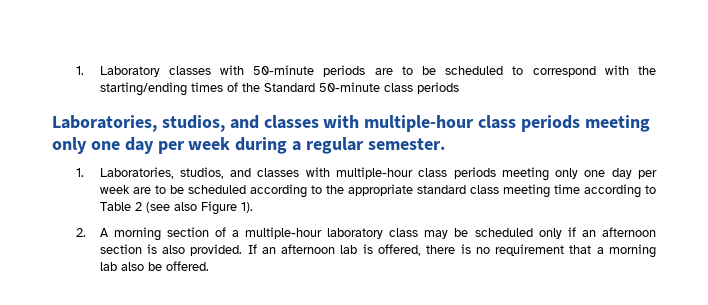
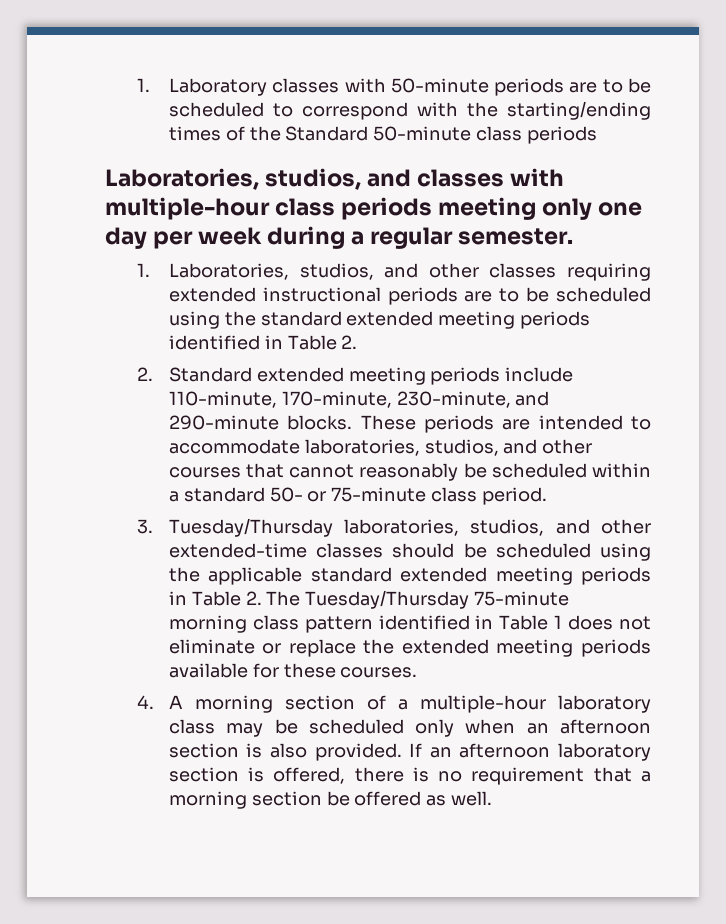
[257,167,657,181] [99,184,657,198] [99,201,253,215] [75,228,86,237] classes with multiple-hour class periods meeting only one day per week are to be scheduled according to the appropriate standard class meeting time according to Table 2 (see also Figure 1). // 2. -> [428,263,651,281] [168,287,651,305] [168,311,591,329] [168,335,358,350] [136,367,574,385] [168,391,550,408] [168,415,651,433] [168,439,593,456] [168,463,651,481] [168,487,548,505] [136,518,651,537] [168,543,651,561] [168,567,651,585] [168,590,570,609] [168,615,651,633] [168,639,652,657] [168,663,418,678] [136,695,154,709] other classes requiring extended instructional periods are to be scheduled using the standard extended meeting periods identified in Table 2. // 2. Standard extended meeting periods include 110-minute, 170-minute, 230-minute, and 290-minute blocks. These periods are intended to accommodate laboratories, studios, and other courses that cannot reasonably be scheduled within a standard 50- or 75-minute class period. // 3. Tuesday/Thursday laboratories, studios, and other extended-time classes should be scheduled using the applicable standard extended meeting periods in Table 2. The Tuesday/Thursday 75-minute morning class pattern identified in Table 1 does not eliminate or replace the extended meeting periods available for these courses. // 4.
[567,227,576,237] if -> [465,719,516,734] when
[340,245,358,254] lab -> [558,743,651,761] [168,767,239,782] laboratory section
[99,261,209,271] lab also be offered. -> [251,791,493,806] section be offered as well.

